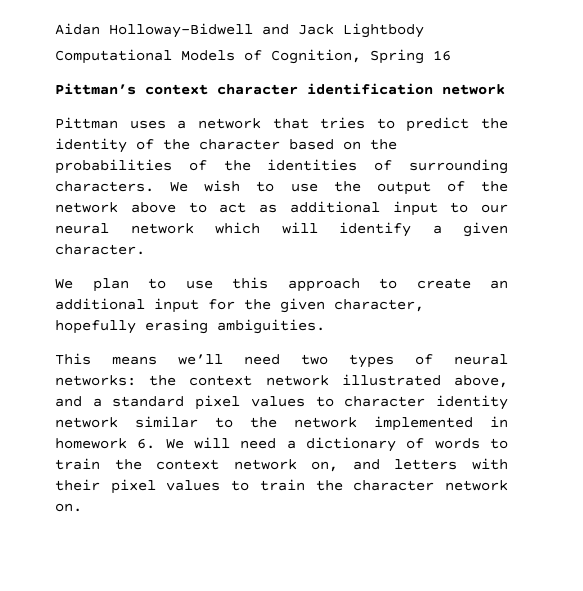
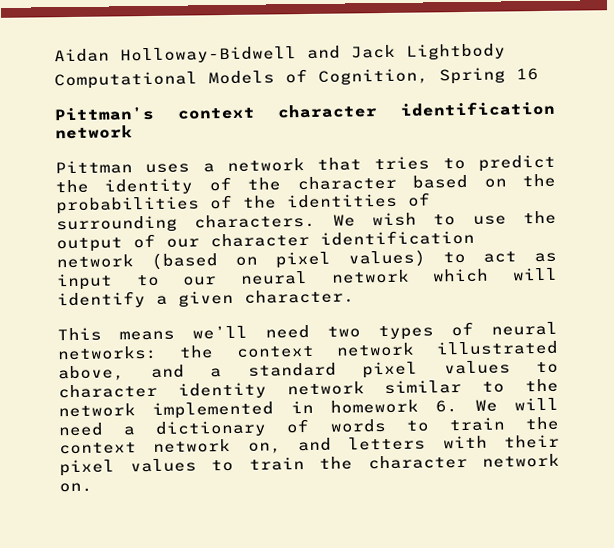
[481,181,508,192] [55,202,176,213] the network above -> [166,229,475,248] [56,249,426,270] our character identification network (based on pixel values)
[289,201,380,213] additional -> (557, 257) none
[55,277,508,292] [55,298,424,313] [55,319,325,334] // We plan to use this approach to create an additional input for the given character, hopefully erasing ambiguities. -> (355, 296) none

